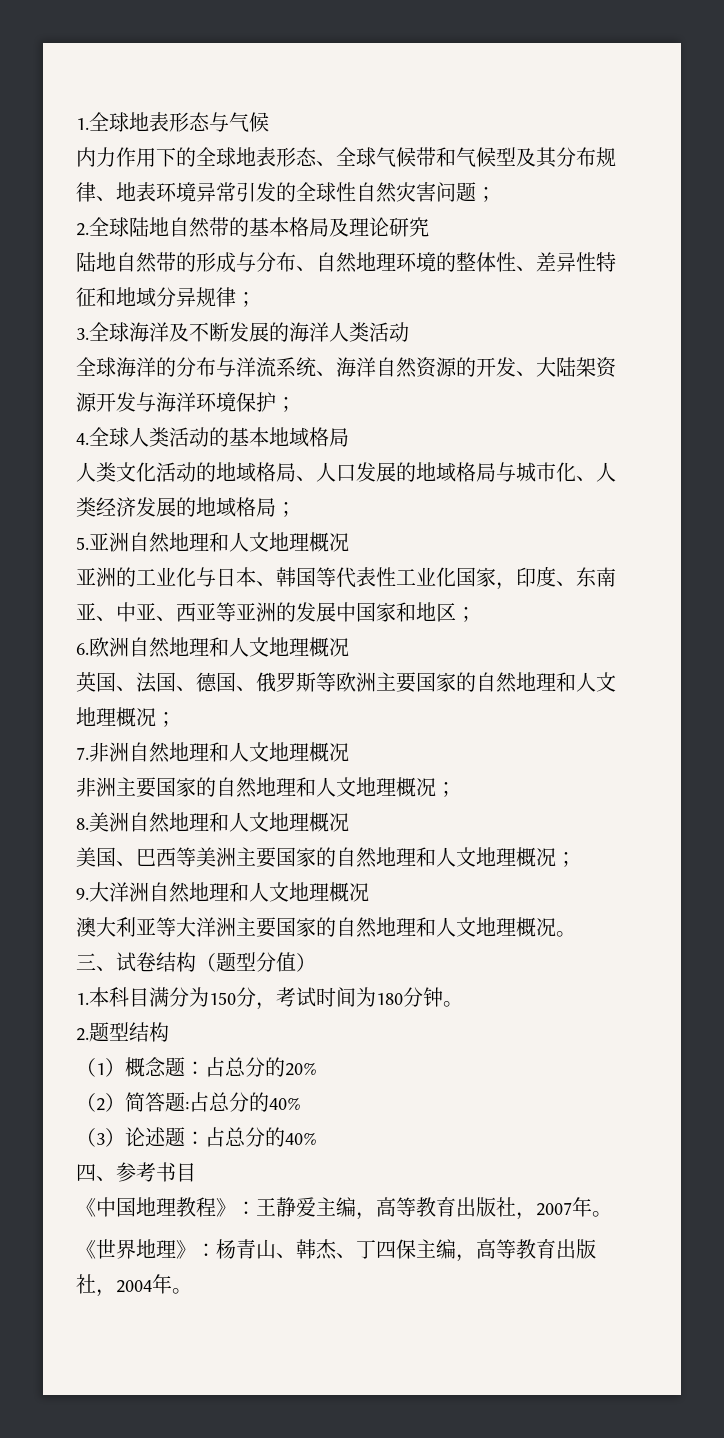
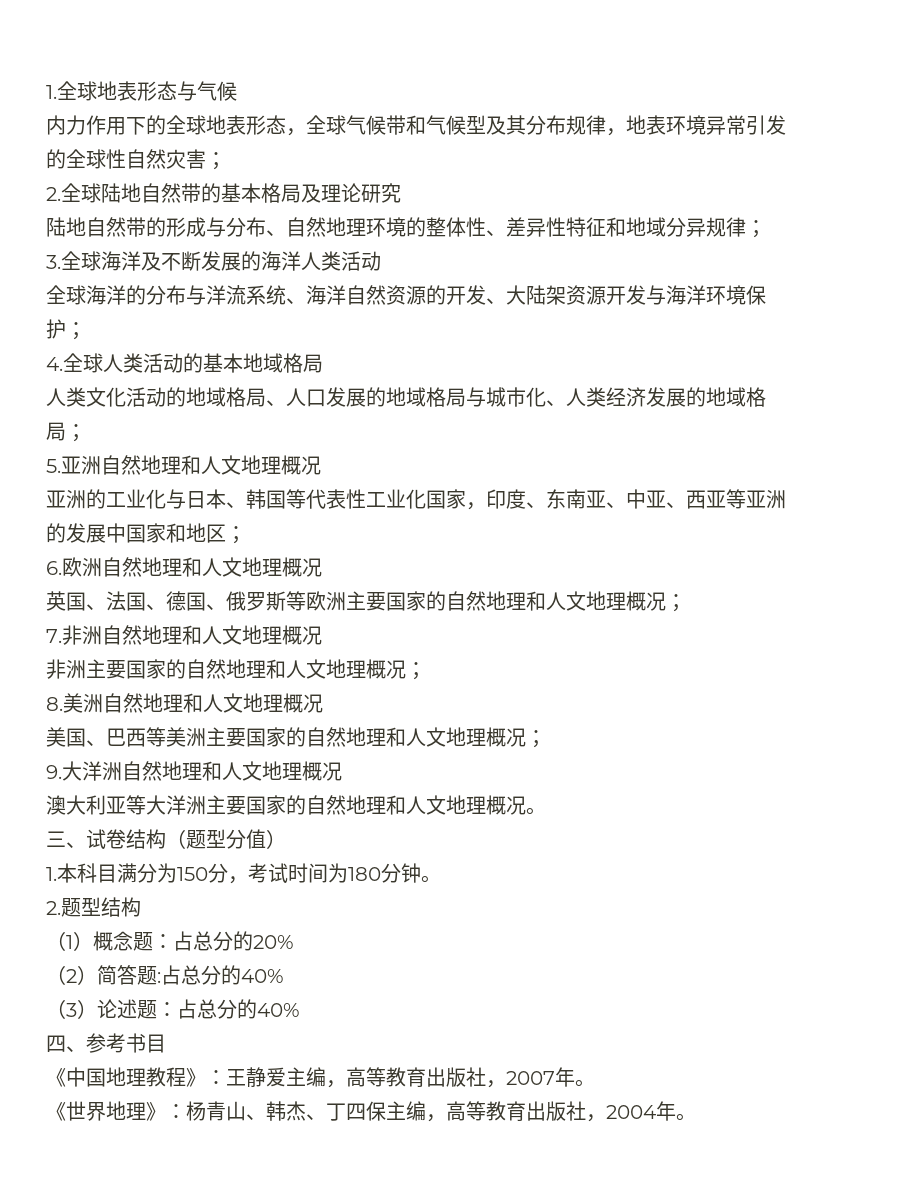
[316,161,336,166] 、 -> [286,128,306,136] ，
[96,196,116,201] 、 -> [606,128,626,136] ，
[436,182,476,202] 问题 -> (206, 159) none

